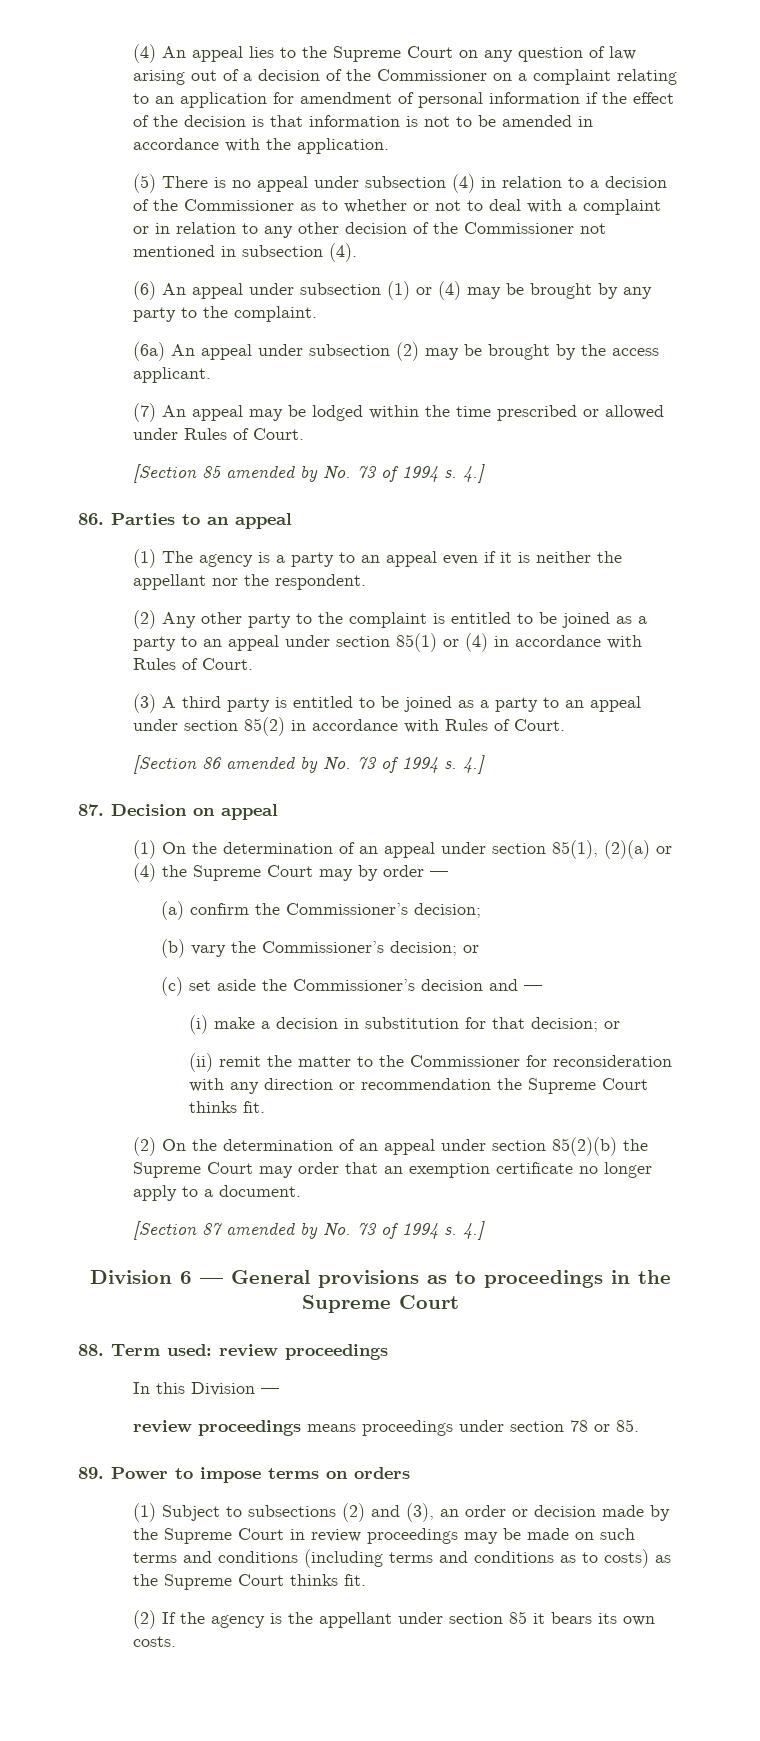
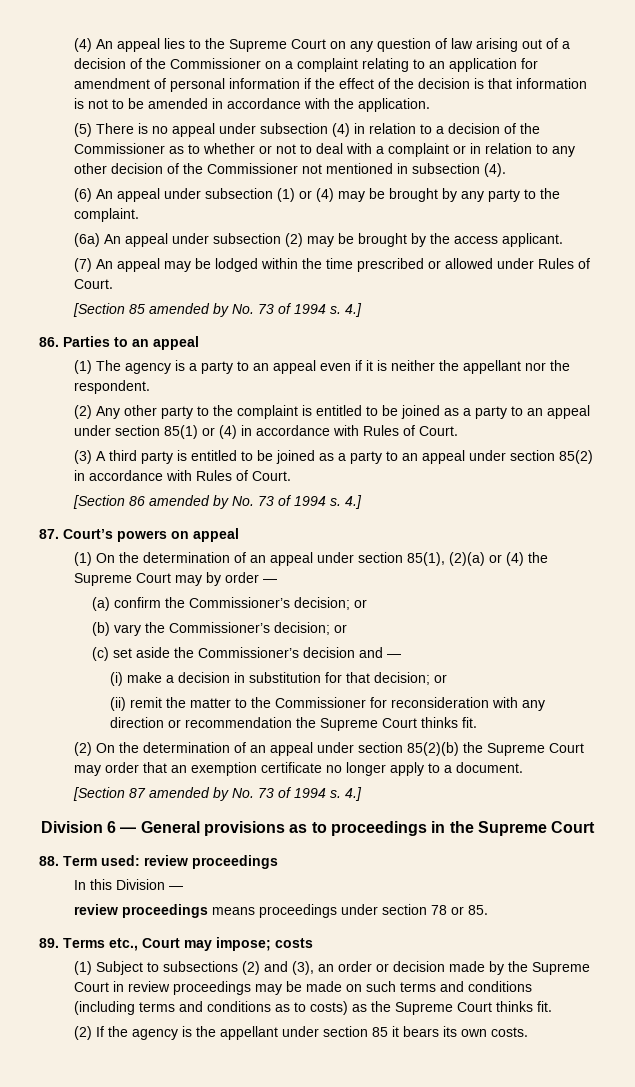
[111,804,187,816] Decision -> [63,529,167,542] Court’s powers
(482, 910) none -> [354,599,368,608] or
[111,1467,410,1483] Power to impose terms on orders -> [63,937,313,951] Terms etc., Court may impose; costs

